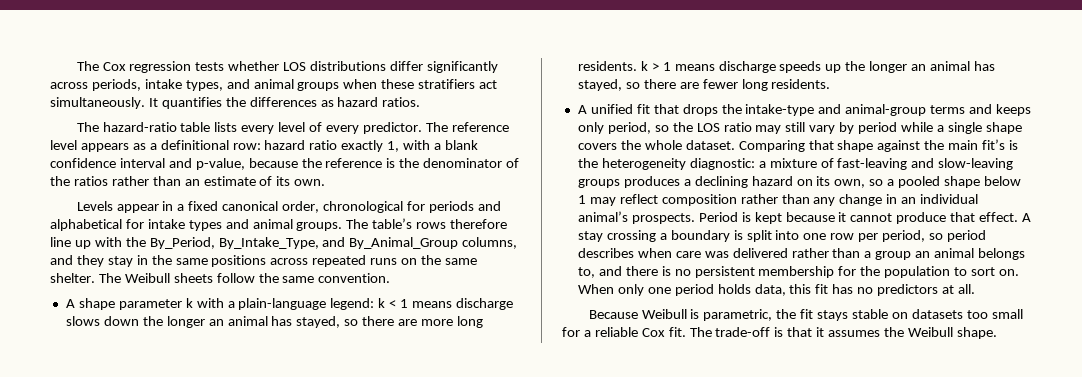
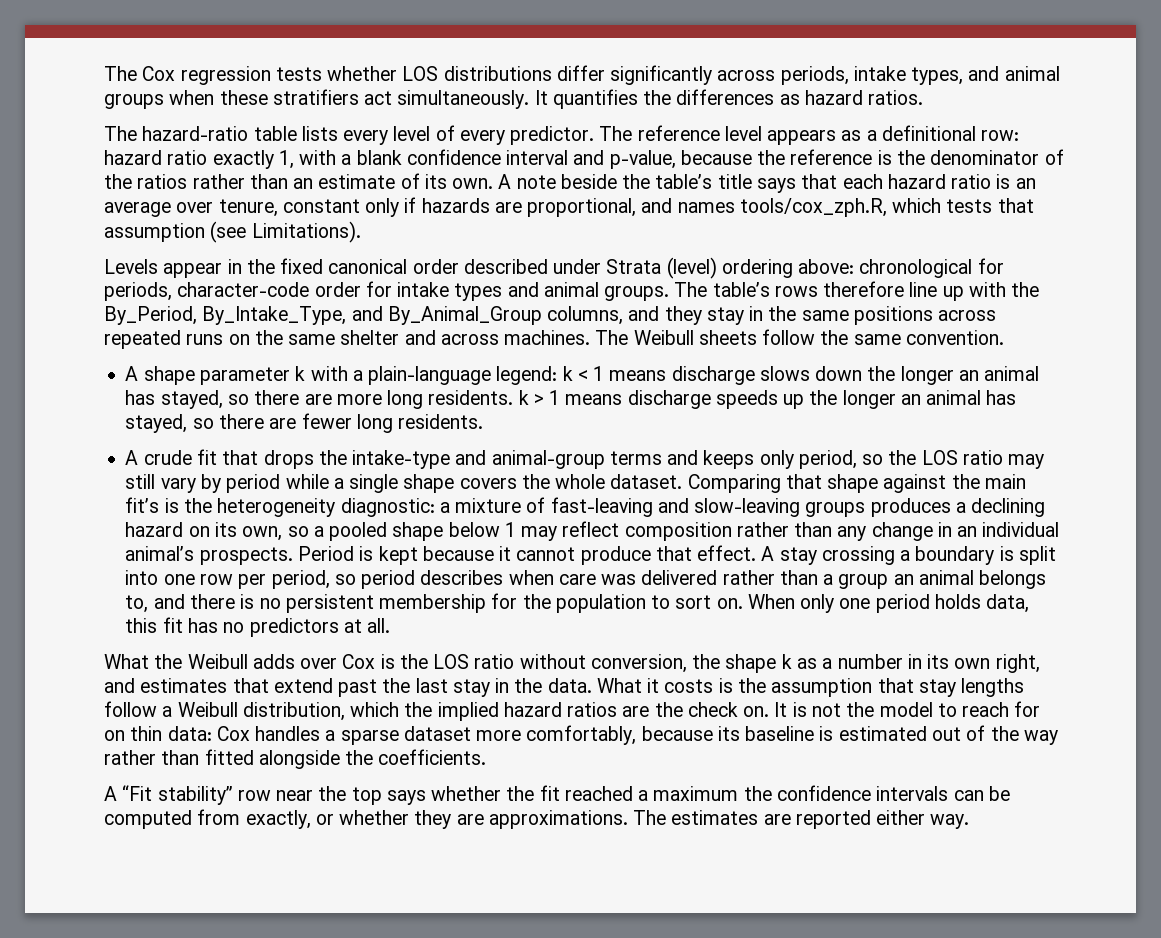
(326, 182) none -> [498,174,1036,193] [104,197,1034,217] [104,221,361,243] A note beside the table’s title says that each hazard ratio is an average over tenure, constant only if hazards are proportional, and names tools/cox_zph.R, which tests that assumption (see Limitations).
[177,204,185,211] a -> [246,259,275,274] the
[282,201,501,213] [50,219,122,231] order, chronological for periods and alphabetical -> [412,257,1004,279] [104,282,361,301] order described under Strata (level) ordering above: chronological for periods, character-code order
[50,273,95,283] shelter. -> [340,330,591,345] shelter and across machines.
[590,104,633,114] unified -> [143,450,192,465] crude
[588,309,1023,321] [562,327,997,339] Because Weibull is parametric, the fit stays stable on datasets too small for a reliable Cox fit. The trade-off is that it assumes the Weibull shape. -> [104,654,1040,673] [104,678,1025,697] [104,701,1041,721] [104,725,1058,745] [104,749,487,769] [104,785,1010,805] [104,809,970,829] What the Weibull adds over Cox is the LOS ratio without conversion, the shape k as a number in its own right, and estimates that extend past the last stay in the data. What it costs is the assumption that stay lengths follow a Weibull distribution, which the implied hazard ratios are the check on. It is not the model to reach for on thin data: Cox handles a sparse dataset more comfortably, because its baseline is estimated out of the way rather than fitted alongside the coefficients. // A “Fit stability” row near the top says whether the fit reached a maximum the confidence intervals can be computed from exactly, or whether they are approximations. The estimates are reported either way.

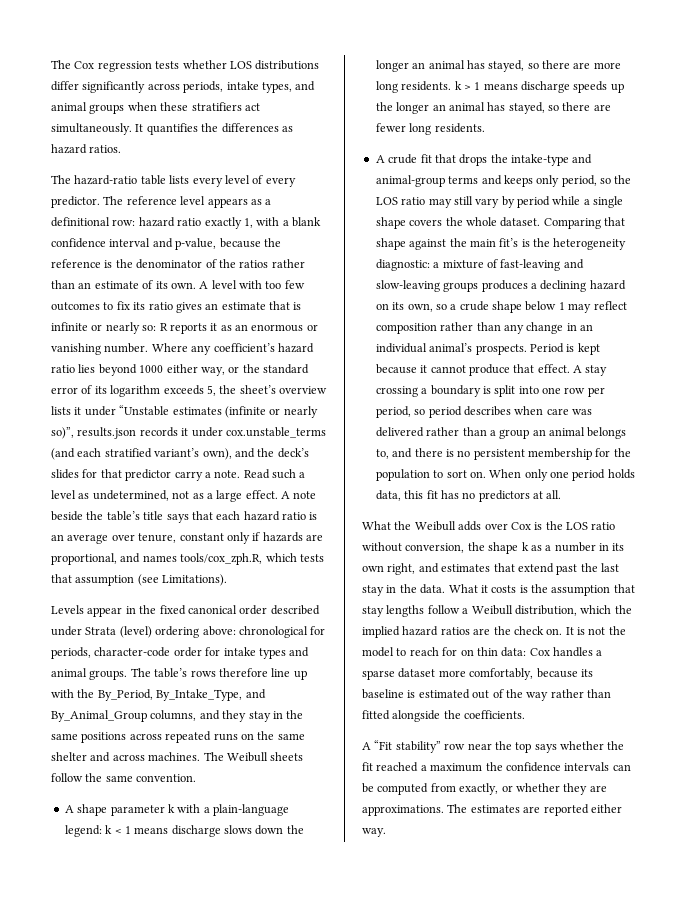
(512, 181) none -> [211,280,305,289] [51,301,302,313] [51,322,318,334] [51,343,314,355] [51,364,309,376] [51,385,327,397] [51,405,318,418] [51,427,326,439] [51,448,309,460] [51,469,306,481] [51,490,290,502] level with too few outcomes to fix its ratio gives an estimate that is infinite or nearly so: R reports it as an enormous or vanishing number. Where any coefficient’s hazard ratio lies beyond 1000 either way, or the standard error of its logarithm exceeds 5, the sheet’s overview lists it under “Unstable estimates (infinite or nearly so)”, results.json records it under cox.unstable_terms (and each stratified variant’s own), and the deck’s slides for that predictor carry a note. Read such a level as undetermined, not as a large effect. A
[329,522,388,541] pooled -> [459,301,489,311] crude

